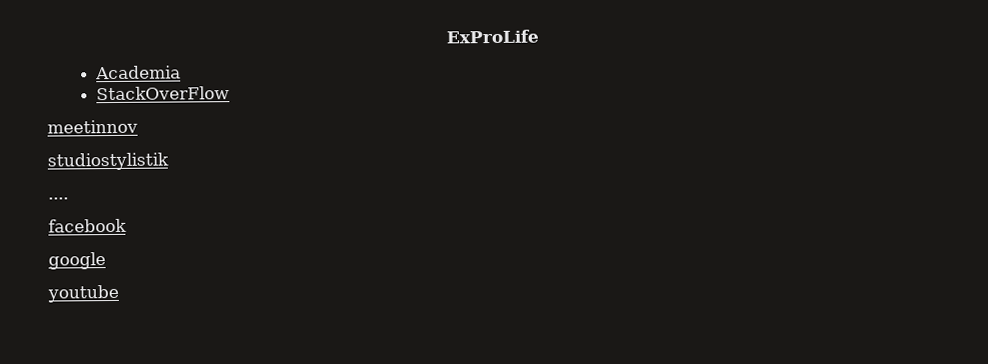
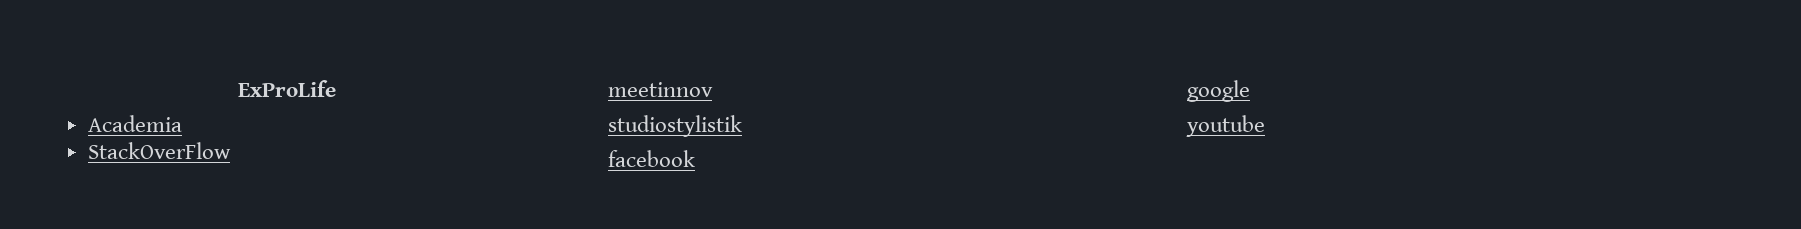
[48,197,69,200] // .... -> (742, 126) none

